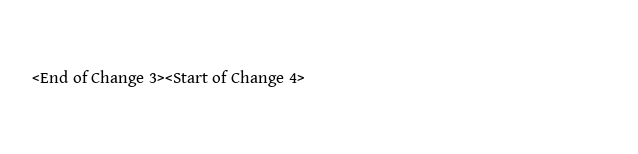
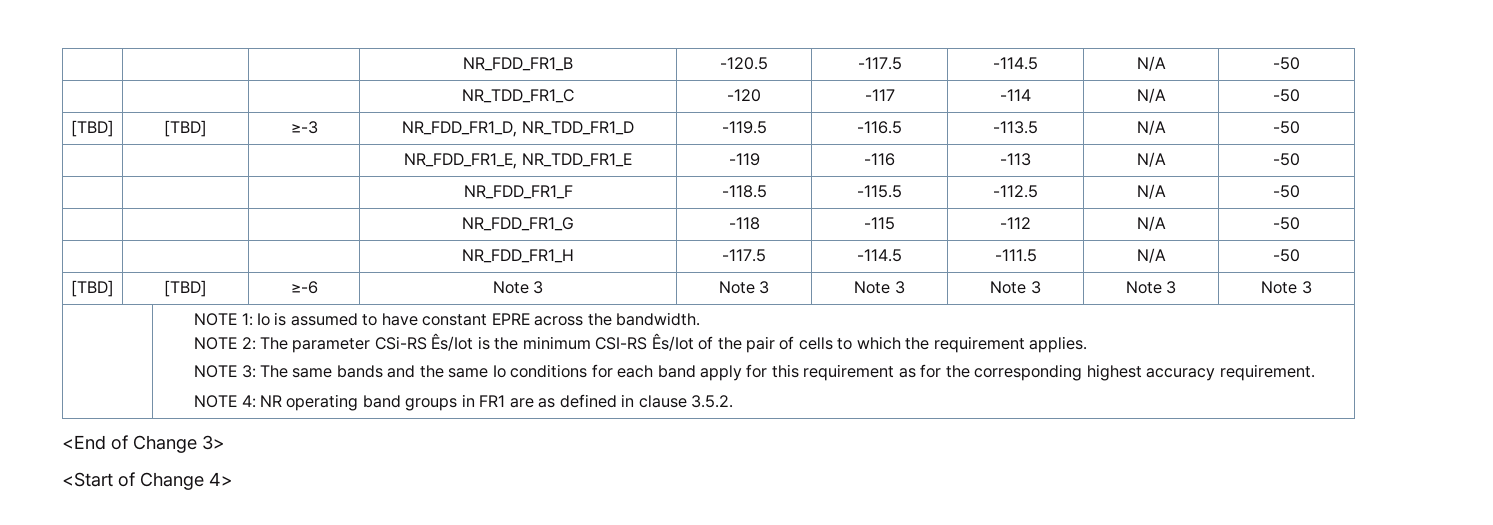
(32, 76) none -> [462,57,573,71] [720,57,768,70] [857,57,902,70] [993,57,1038,70] [1136,56,1166,71] [1273,57,1300,70] [461,89,574,103] [727,89,761,102] [864,89,895,101] [1000,89,1031,101] [1136,88,1166,103] [1273,89,1300,102] [71,120,114,137] [164,120,207,137] [290,121,318,134] [402,121,634,137] [721,121,767,134] [857,121,902,134] [993,121,1038,134] [1136,120,1166,135] [1273,121,1300,134] [404,153,632,169] [728,153,760,166] [864,153,895,166] [1000,153,1031,166] [1136,152,1166,167] [1273,153,1300,166] [463,185,573,199] [721,185,767,198] [857,185,902,198] [993,185,1038,198] [1136,184,1166,199] [1273,185,1300,198] [461,217,574,231] [728,217,760,230] [864,217,895,230] [1000,217,1031,229] [1136,216,1166,231] [1273,217,1300,230] [461,249,574,263] [722,249,766,262] [857,249,902,262] [994,249,1037,262] [1136,248,1166,263] [1273,249,1300,262] [71,280,114,297] [164,280,207,297] [290,281,318,294] [492,281,544,294] [718,281,770,294] [854,281,905,294] [990,281,1041,294] [1125,281,1177,294] [1261,281,1312,294] [194,312,701,326] [194,333,1088,353] [194,364,1315,381] [194,394,733,411] | | | NR_FDD_FR1_B | -120.5 | -117.5 | -114.5 | N/A | -50 // | | | NR_TDD_FR1_C | -120 | -117 | -114 | N/A | -50 // [TBD] | [TBD] | ≥-3 | NR_FDD_FR1_D, NR_TDD_FR1_D | -119.5 | -116.5 | -113.5 | N/A | -50 // | | | NR_FDD_FR1_E, NR_TDD_FR1_E | -119 | -116 | -113 | N/A | -50 // | | | NR_FDD_FR1_F | -118.5 | -115.5 | -112.5 | N/A | -50 // | | | NR_FDD_FR1_G | -118 | -115 | -112 | N/A | -50 // | | | NR_FDD_FR1_H | -117.5 | -114.5 | -111.5 | N/A | -50 // [TBD] | [TBD] | ≥-6 | Note 3 | Note 3 | Note 3 | Note 3 | Note 3 | Note 3 // | NOTE 1: Io is assumed to have constant EPRE across the bandwidth. // NOTE 2: The parameter CSi-RS Ês/Iot is the minimum CSI-RS Ês/Iot of the pair of cells to which the requirement applies. // NOTE 3: The same bands and the same Io conditions for each band apply for this requirement as for the corresponding highest accuracy requirement. // NOTE 4: NR operating band groups in FR1 are as defined in clause 3.5.2. //
[148,73,208,83] 3><Start -> [202,435,225,450] [62,472,113,487] 3> // <Start

